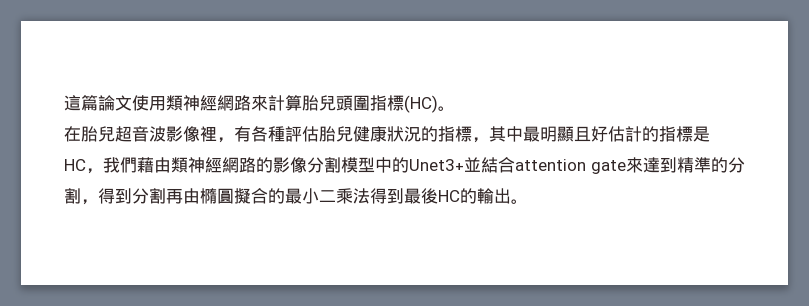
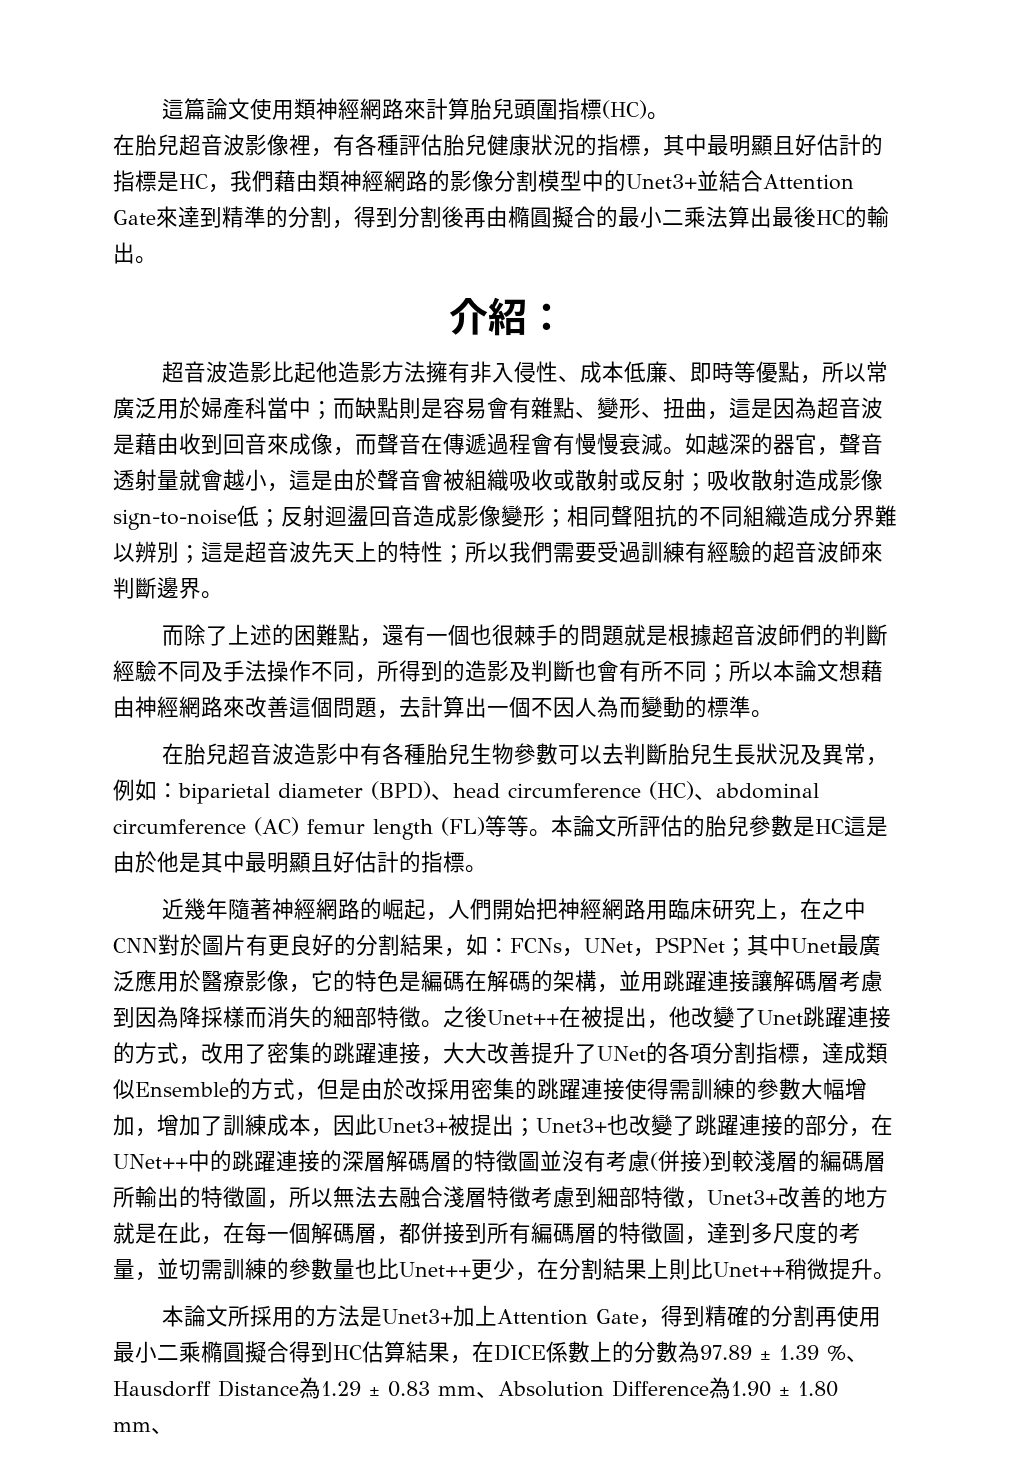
[515,159,626,174] attention gate -> [763,174,854,190] [113,210,156,225] Attention Gate
(166, 196) none -> [442,206,464,228] 後
[370,188,404,204] 得到 -> [728,206,772,228] 算出
(528, 201) none -> [448,297,566,336] [161,361,888,384] [113,397,883,420] [113,433,883,456] [113,469,883,492] [113,505,897,530] [113,541,883,564] [113,577,223,599] [161,624,888,647] [113,660,883,683] [113,696,773,719] [161,743,888,766] [113,779,819,804] [113,815,888,840] [113,851,487,873] [161,898,866,921] [113,934,881,957] [113,970,883,993] [113,1006,891,1029] [113,1042,888,1065] [113,1078,867,1101] [113,1114,893,1137] [113,1150,886,1172] [113,1186,888,1209] [113,1222,861,1245] [113,1258,895,1281] [161,1305,881,1328] [113,1341,868,1364] [113,1377,838,1399] [113,1422,173,1434] // 介紹： // 超音波造影比起他造影方法擁有非入侵性、成本低廉、即時等優點，所以常廣泛用於婦產科當中；而缺點則是容易會有雜點、變形、扭曲，這是因為超音波是藉由收到回音來成像，而聲音在傳遞過程會有慢慢衰減。如越深的器官，聲音透射量就會越小，這是由於聲音會被組織吸收或散射或反射；吸收散射造成影像sign-to-noise低；反射迴盪回音造成影像變形；相同聲阻抗的不同組織造成分界難以辨別；這是超音波先天上的特性；所以我們需要受過訓練有經驗的超音波師來判斷邊界。 // 而除了上述的困難點，還有一個也很棘手的問題就是根據超音波師們的判斷經驗不同及手法操作不同，所得到的造影及判斷也會有所不同；所以本論文想藉由神經網路來改善這個問題，去計算出一個不因人為而變動的標準。 // 在胎兒超音波造影中有各種胎兒生物參數可以去判斷胎兒生長狀況及異常，例如：biparietal diameter (BPD)、head circumference (HC)、abdominal circumference (AC) femur length (FL)等等。本論文所評估的胎兒參數是HC這是由於他是其中最明顯且好估計的指標。 // 近幾年隨著神經網路的崛起，人們開始把神經網路用臨床研究上，在之中CNN對於圖片有更良好的分割結果，如：FCNs，UNet，PSPNet；其中Unet最廣泛應用於醫療影像，它的特色是編碼在解碼的架構，並用跳躍連接讓解碼層考慮到因為降採樣而消失的細部特徵。之後Unet++在被提出，他改變了Unet跳躍連接的方式，改用了密集的跳躍連接，大大改善提升了UNet的各項分割指標，達成類似Ensemble的方式，但是由於改採用密集的跳躍連接使得需訓練的參數大幅增加，增加了訓練成本，因此Unet3+被提出；Unet3+也改變了跳躍連接的部分，在UNet++中的跳躍連接的深層解碼層的特徵圖並沒有考慮(併接)到較淺層的編碼層所輸出的特徵圖，所以無法去融合淺層特徵考慮到細部特徵，Unet3+改善的地方就是在此，在每一個解碼層，都併接到所有編碼層的特徵圖，達到多尺度的考量，並切需訓練的參數量也比Unet++更少，在分割結果上則比Unet++稍微提升。 // 本論文所採用的方法是Unet3+加上Attention Gate，得到精確的分割再使用最小二乘橢圓擬合得到HC估算結果，在DICE係數上的分數為97.89 ± 1.39 %、Hausdorff Distance為1.29 ± 0.83 mm、Absolution Difference為1.90 ± 1.80 mm、

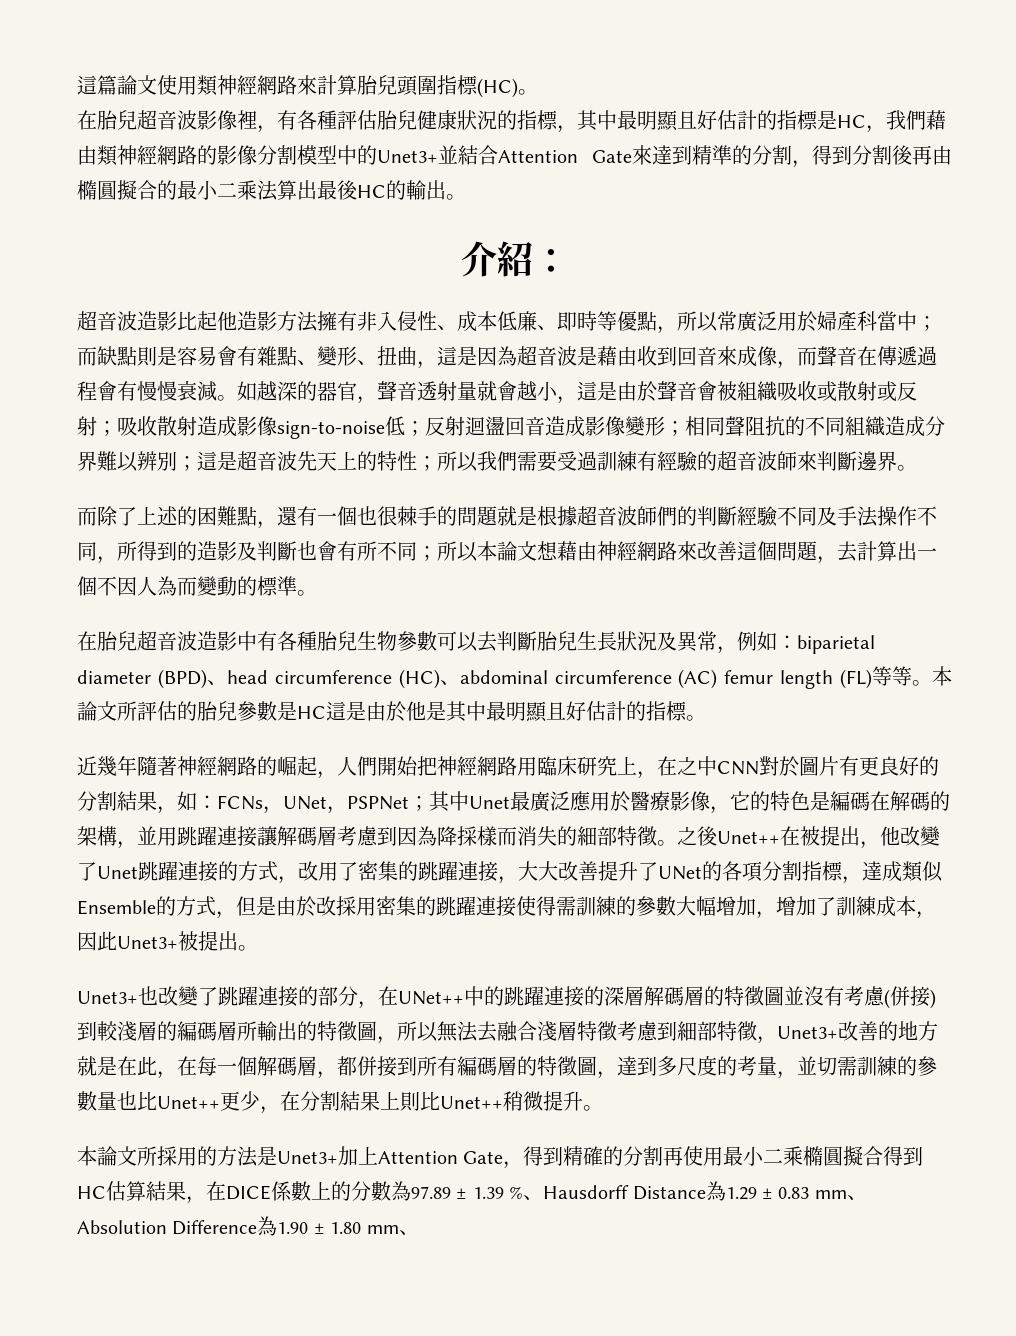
[514,1118,536,1137] ； -> [238,945,258,951] 。 //

